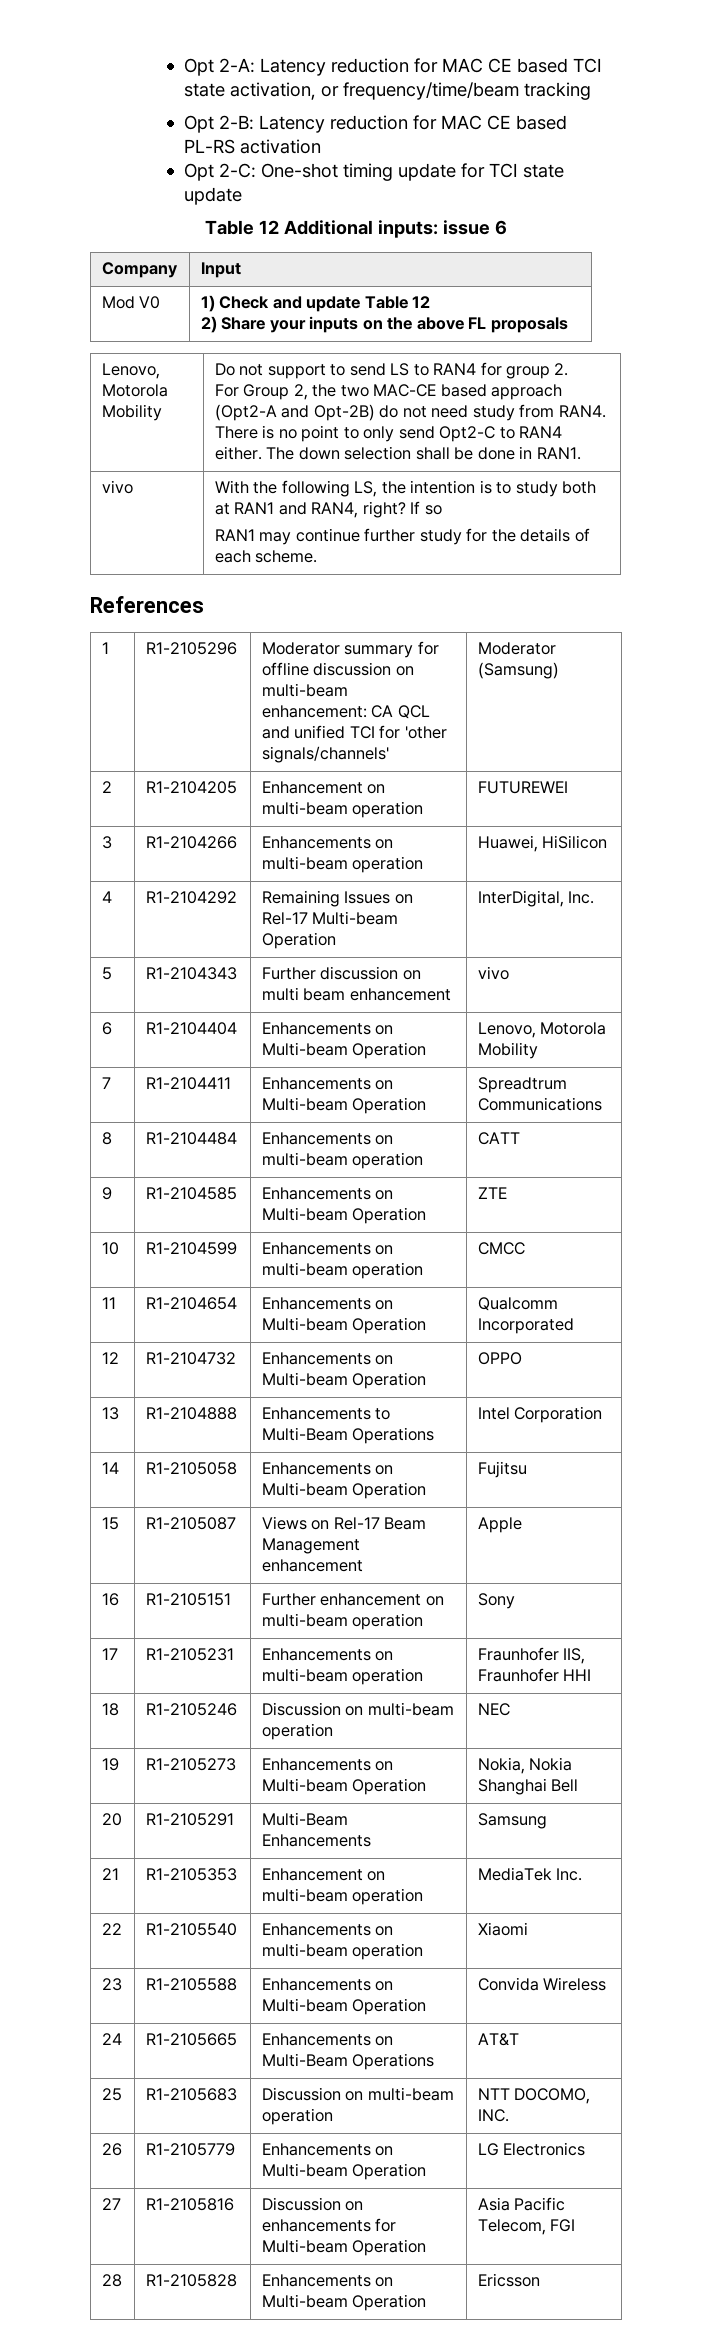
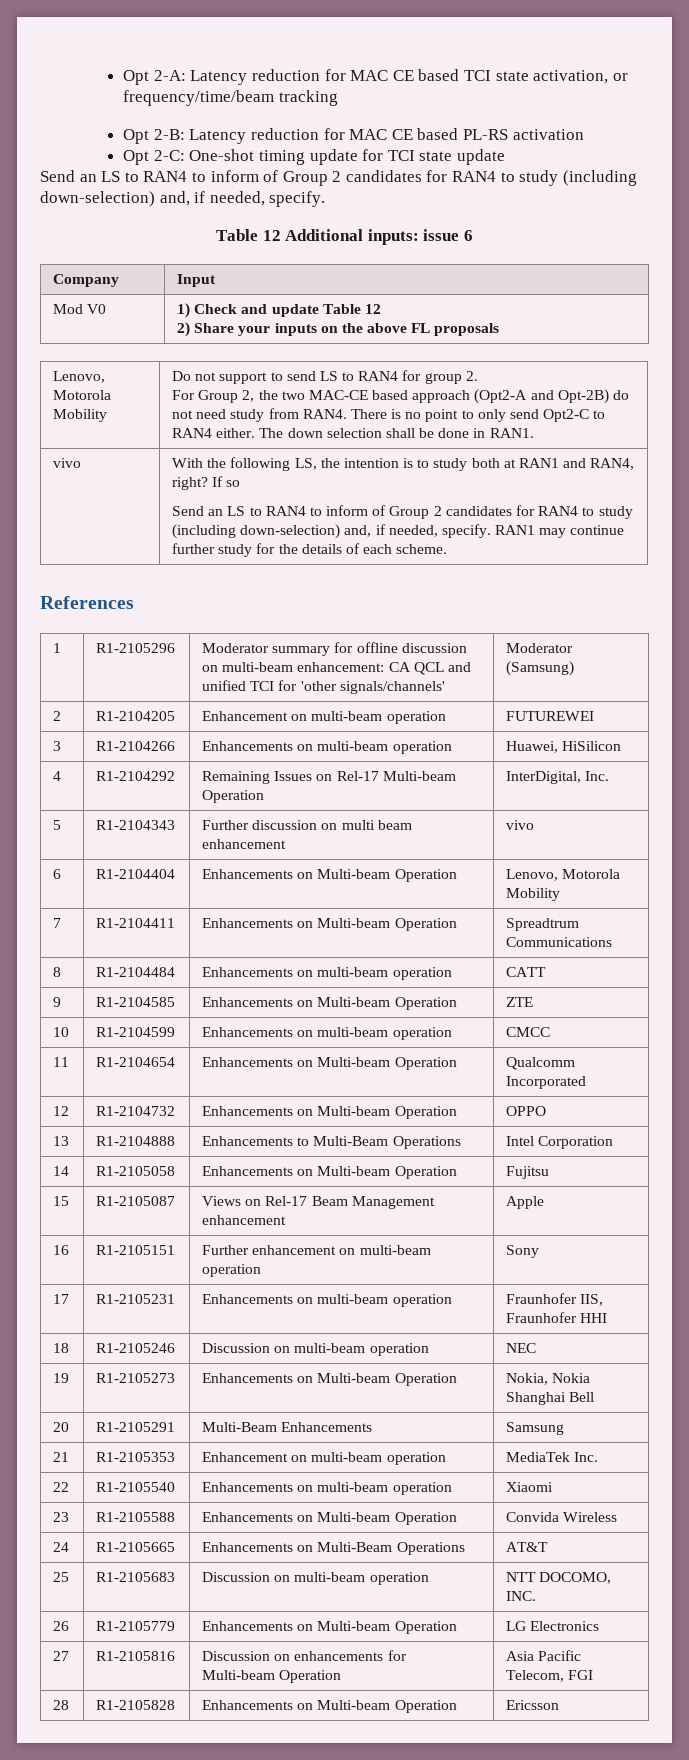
(242, 196) none -> [40,170,637,186] [40,191,326,207] // Send an LS to RAN4 to inform of Group 2 candidates for RAN4 to study (including down-selection) and, if needed, specify.
(442, 510) none -> [172,505,633,519] [172,524,491,539] Send an LS to RAN4 to inform of Group 2 candidates for RAN4 to study (including down-selection) and, if needed, specify.

